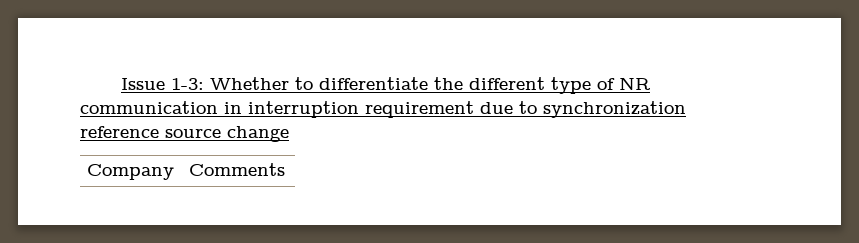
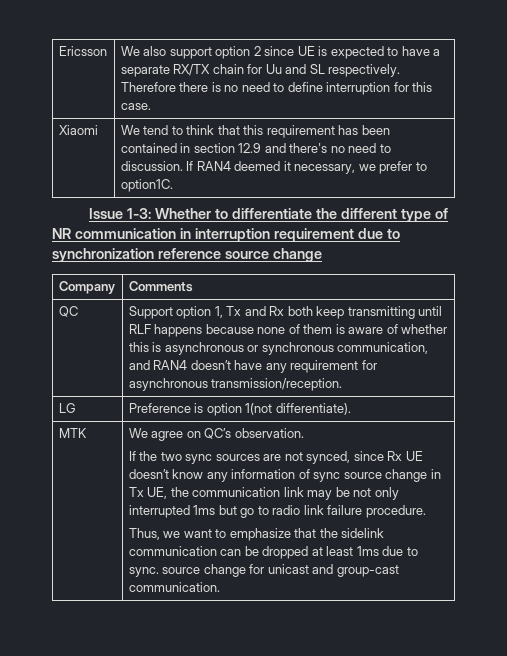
(120, 84) none -> [58,46,107,56] [120,46,441,59] [120,64,401,77] [120,82,433,95] [120,103,151,110] [58,125,98,135] [120,125,390,138] [120,143,391,153] [120,161,427,174] [120,179,173,192] Ericsson | We also support option 2 since UE is expected to have a separate RX/TX chain for Uu and SL respectively. Therefore there is no need to define interruption for this case. // Xiaomi | We tend to think that this requirement has been contained in section 12.9 and there's no need to discussion. If RAN4 deemed it necessary, we prefer to option1C. //
(286, 169) none -> [58,306,78,317] [128,306,443,319] [128,324,448,337] [128,342,429,355] [128,360,377,373] [128,378,343,391] [58,403,76,413] [128,403,351,416] [58,428,87,438] [128,428,304,441] [128,451,423,464] [128,469,441,482] [128,487,399,500] [128,505,426,518] [128,528,385,541] [128,546,418,559] [128,564,399,577] [128,582,220,592] // QC | Support option 1, Tx and Rx both keep transmitting until RLF happens because none of them is aware of whether this is asynchronous or synchronous communication, and RAN4 doesn’t have any requirement for asynchronous transmission/reception. // LG | Preference is option 1(not differentiate). // MTK | We agree on QC’s observation. // If the two sync sources are not synced, since Rx UE doesn’t know any information of sync source change in Tx UE, the communication link may be not only interrupted 1ms but go to radio link failure procedure. // Thus, we want to emphasize that the sidelink communication can be dropped at least 1ms due to sync. source change for unicast and group-cast communication.

